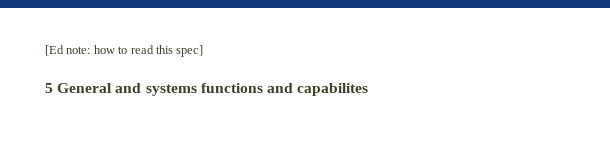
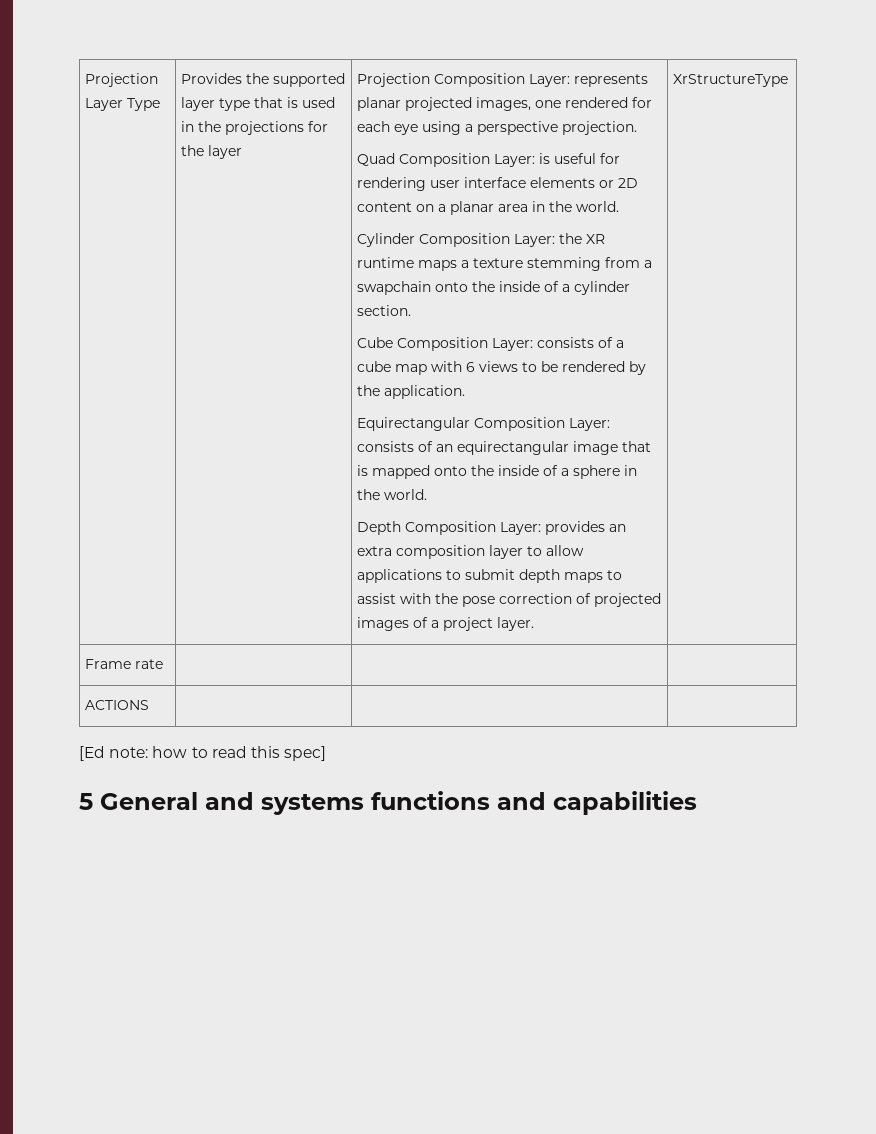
(45, 50) none -> [85,73,159,87] [85,98,161,111] [181,73,346,87] [181,97,336,111] [181,121,329,135] [181,145,243,159] [357,73,649,87] [357,97,653,111] [357,121,638,135] [357,153,621,167] [357,177,639,191] [357,201,620,215] [357,233,606,247] [357,257,653,271] [357,281,631,295] [357,305,412,316] [357,337,625,351] [357,361,647,375] [357,385,466,399] [357,417,611,431] [357,441,652,455] [357,465,638,479] [357,489,428,500] [357,521,627,535] [357,545,585,559] [357,569,623,583] [357,593,662,607] [357,617,535,631] [673,74,789,87] [85,659,164,669] [85,700,150,710] Projection Layer Type | Provides the supported layer type that is used in the projections for the layer | Projection Composition Layer: represents planar projected images, one rendered for each eye using a perspective projection. // Quad Composition Layer: is useful for rendering user interface elements or 2D content on a planar area in the world. // Cylinder Composition Layer: the XR runtime maps a texture stemming from a swapchain onto the inside of a cylinder section. // Cube Composition Layer: consists of a cube map with 6 views to be rendered by the application. // Equirectangular Composition Layer: consists of an equirectangular image that is mapped onto the inside of a sphere in the world. // Depth Composition Layer: provides an extra composition layer to allow applications to submit depth maps to assist with the pose correction of projected images of a project layer. | XrStructureType // Frame rate | | | // ACTIONS | | | //
[297,83,369,96] capabilites -> [553,791,697,815] capabilities

